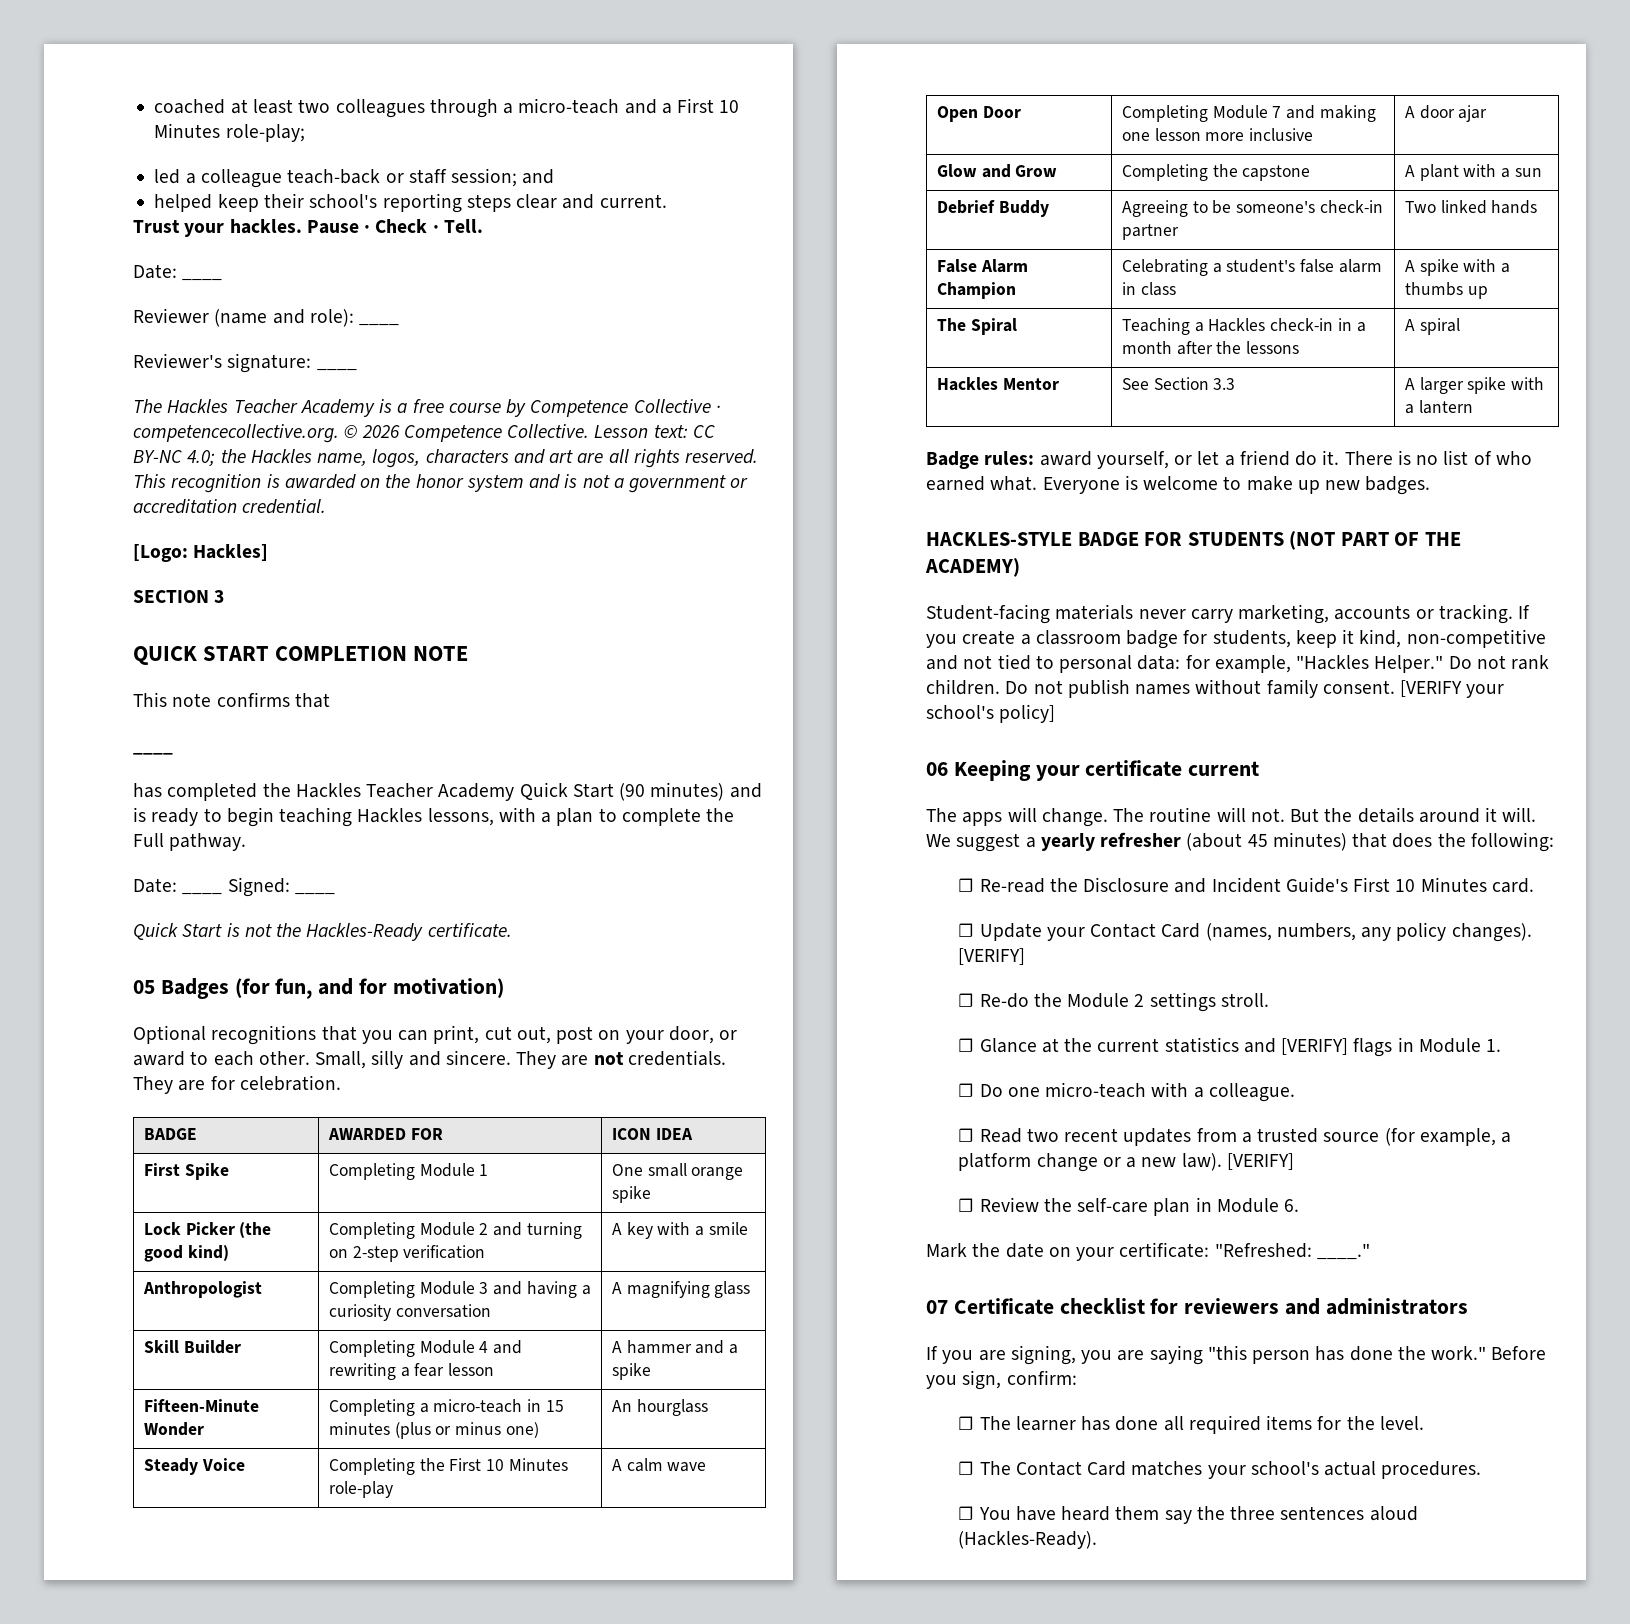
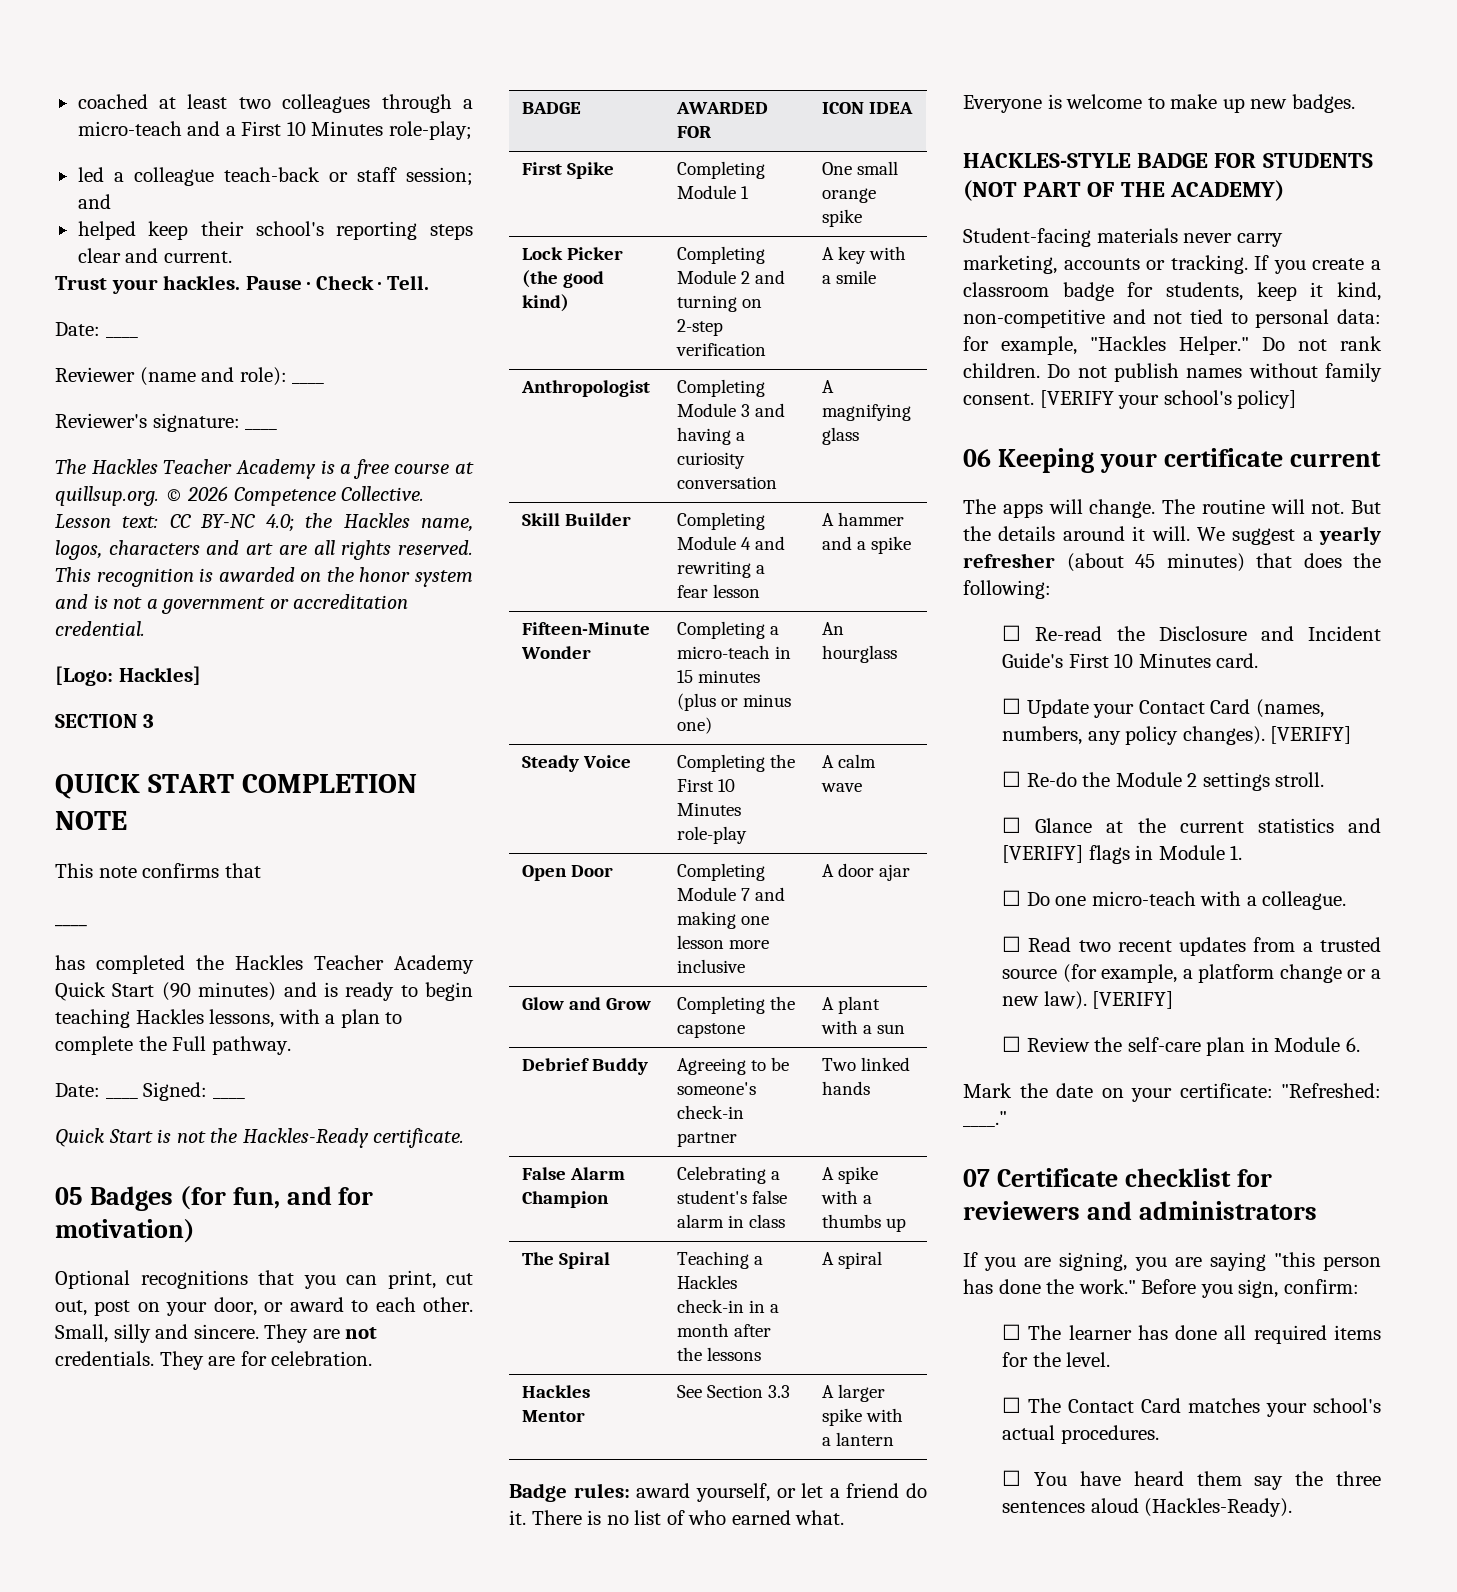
[506,399,721,417] [133,424,339,443] by Competence Collective · competencecollective.org. -> [455,462,474,474] [55,486,159,506] at quillsup.org.

